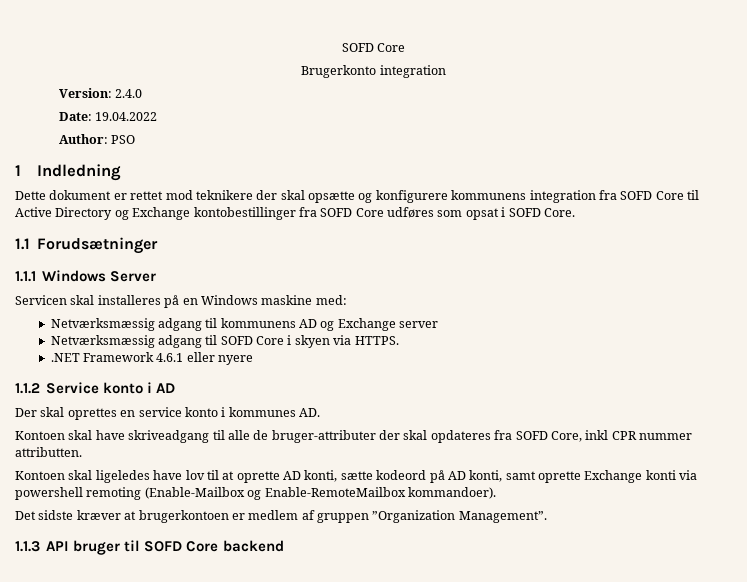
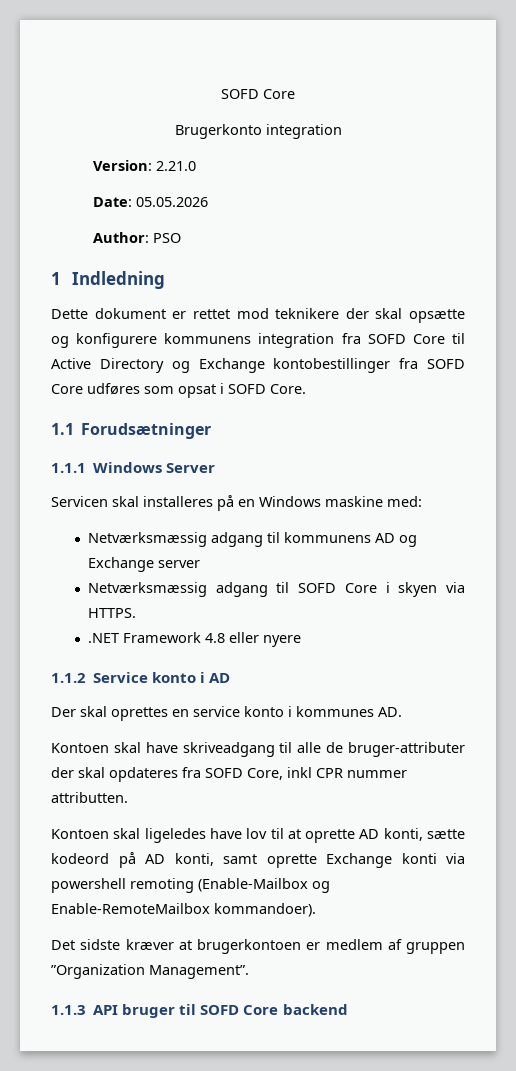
[114,89,142,98] 2.4.0 -> [156,161,197,171] 2.21.0
[94,112,157,121] 19.04.2022 -> [136,197,209,207] 05.05.2026
[156,353,184,362] 4.6.1 -> [205,633,226,643] 4.8

